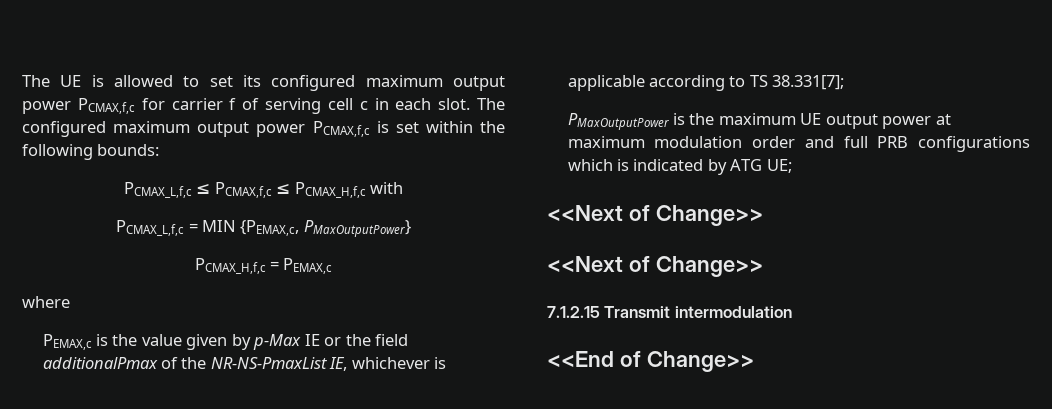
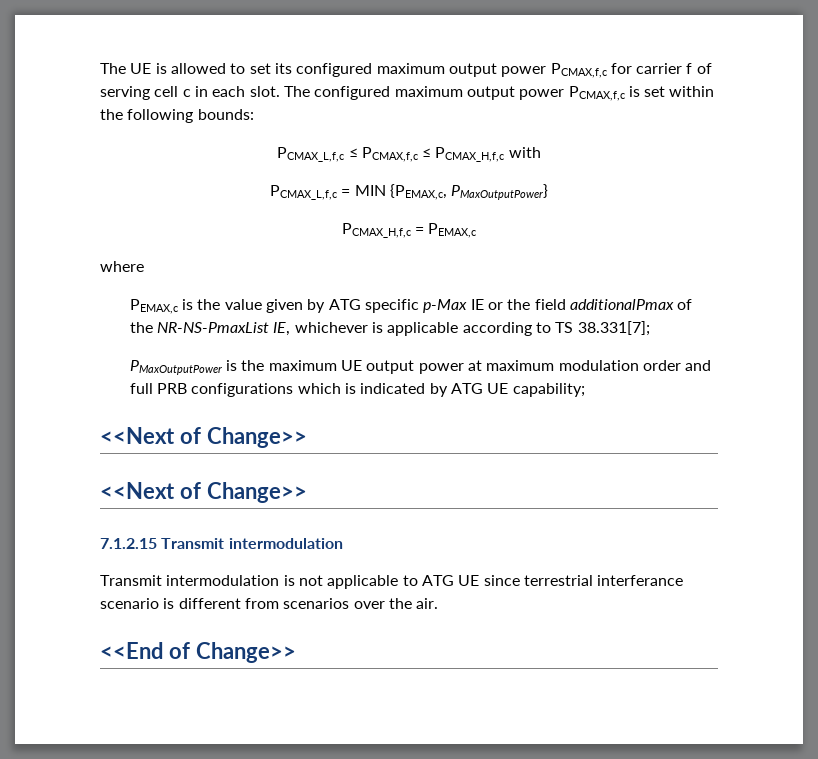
(251, 342) none -> [328,299,419,313] ATG specific
[766,159,792,173] UE; -> [487,383,585,397] UE capability;
(792, 312) none -> [100,575,684,589] [100,598,439,609] // Transmit intermodulation is not applicable to ATG UE since terrestrial interferance scenario is different from scenarios over the air.

